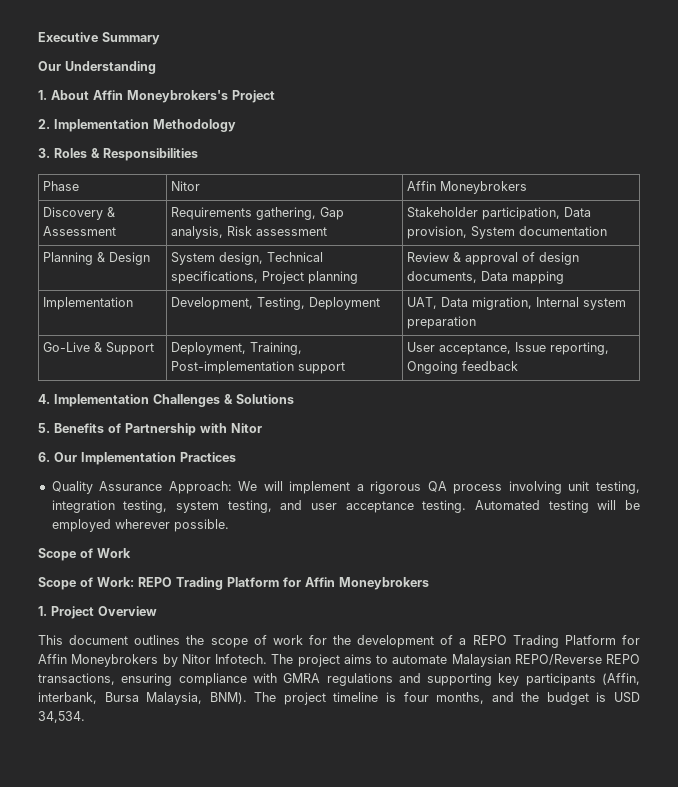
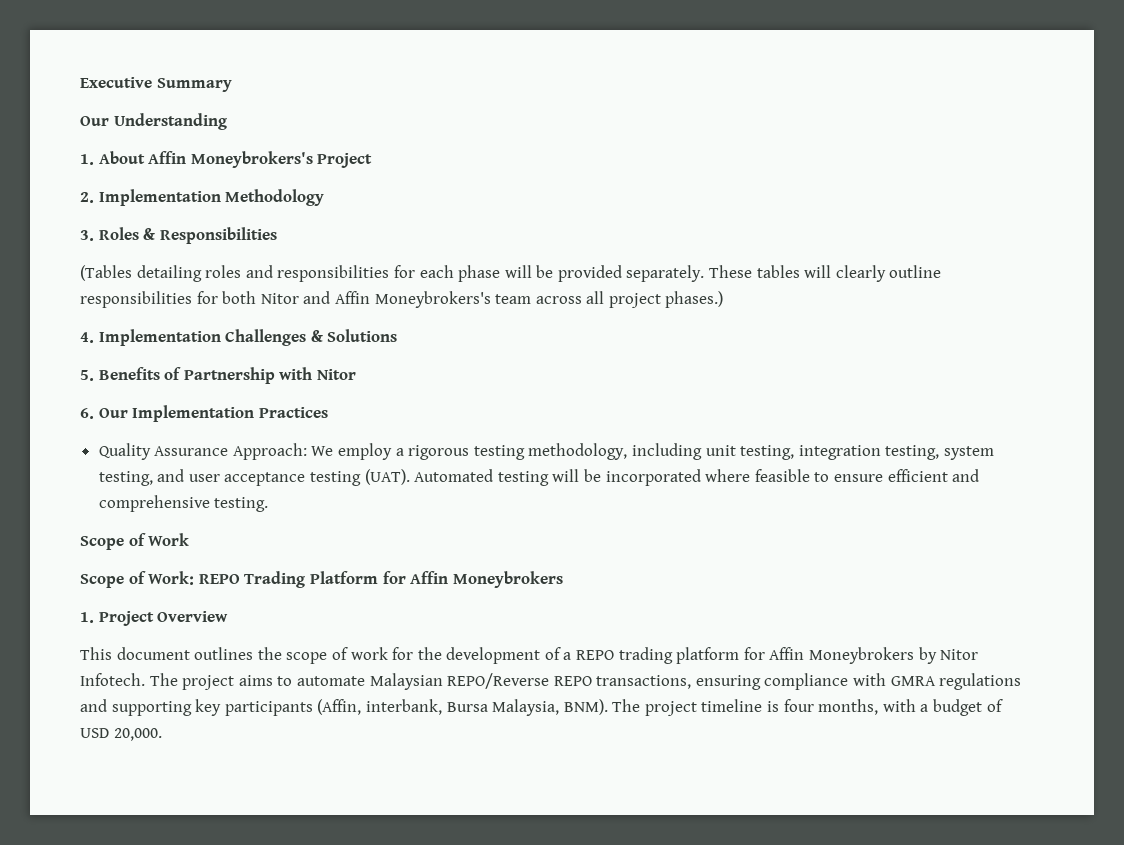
[43,181,80,191] [171,181,201,191] [407,181,528,194] [43,207,116,220] [43,226,117,236] [171,207,345,220] [171,226,328,239] [407,207,592,220] [407,226,608,239] [43,252,151,265] [171,252,324,265] [171,271,359,284] [407,252,580,265] [407,271,565,284] [43,297,134,310] [171,297,381,310] [407,297,627,310] [407,316,477,329] [43,342,155,355] [171,342,303,355] [171,361,346,374] [407,342,610,355] [407,361,519,374] // Phase | Nitor | Affin Moneybrokers // Discovery & Assessment | Requirements gathering, Gap analysis, Risk assessment | Stakeholder participation, Data provision, System documentation // Planning & Design | System design, Technical specifications, Project planning | Review & approval of design documents, Data mapping // Implementation | Development, Testing, Deployment | UAT, Data migration, Internal system preparation // Go-Live & Support | Deployment, Training, Post-implementation support | User acceptance, Issue reporting, Ongoing feedback -> [80,265,942,282] [80,291,724,308] // (Tables detailing roles and responsibilities for each phase will be provided separately. These tables will clearly outline responsibilities for both Nitor and Affin Moneybrokers's team across all project phases.)
[263,481,562,494] will implement a rigorous QA process involving -> [338,443,703,460] employ a rigorous testing methodology, including
[422,500,467,513] testing. -> [310,469,410,486] testing (UAT).
[51,519,229,532] employed wherever possible. -> [605,469,980,486] [98,495,269,512] incorporated where feasible to ensure efficient and comprehensive testing.
[512,635,616,648] Trading Platform -> [618,647,740,664] trading platform
[491,692,640,705] [38,711,85,723] and the budget is USD 34,534. -> [882,699,1003,716] [80,728,162,741] with a budget of USD 20,000.

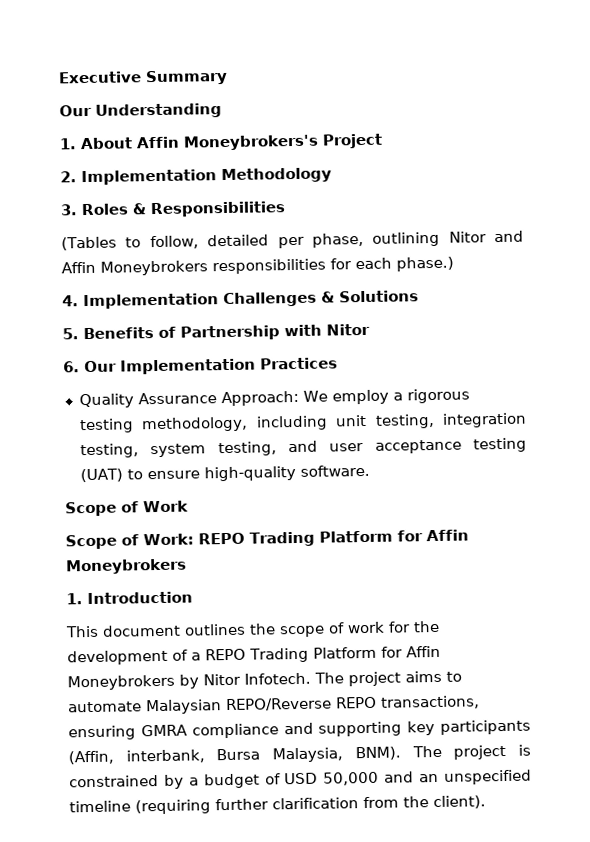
[136,265,942,282] [80,291,724,308] detailing roles and responsibilities for each phase will be provided separately. These tables will clearly outline responsibilities for both Nitor and Affin Moneybrokers's team across all project phases.) -> [125,230,524,250] [61,256,454,276] to follow, detailed per phase, outlining Nitor and Affin Moneybrokers responsibilities for each phase.)
[364,469,980,486] [98,495,269,512] (UAT). Automated testing will be incorporated where feasible to ensure efficient and comprehensive testing. -> [79,464,370,483] (UAT) to ensure high-quality software.
[98,611,229,626] Project Overview -> [87,591,193,605] Introduction
[618,647,740,664] trading platform -> [249,646,377,663] Trading Platform
[764,673,1022,690] compliance with GMRA regulations -> [140,723,279,739] GMRA compliance
[701,699,1003,716] [80,728,162,741] timeline is four months, with a budget of USD 20,000. -> [518,744,531,756] [69,769,532,789] [69,795,486,815] is constrained by a budget of USD 50,000 and an unspecified timeline (requiring further clarification from the client).

